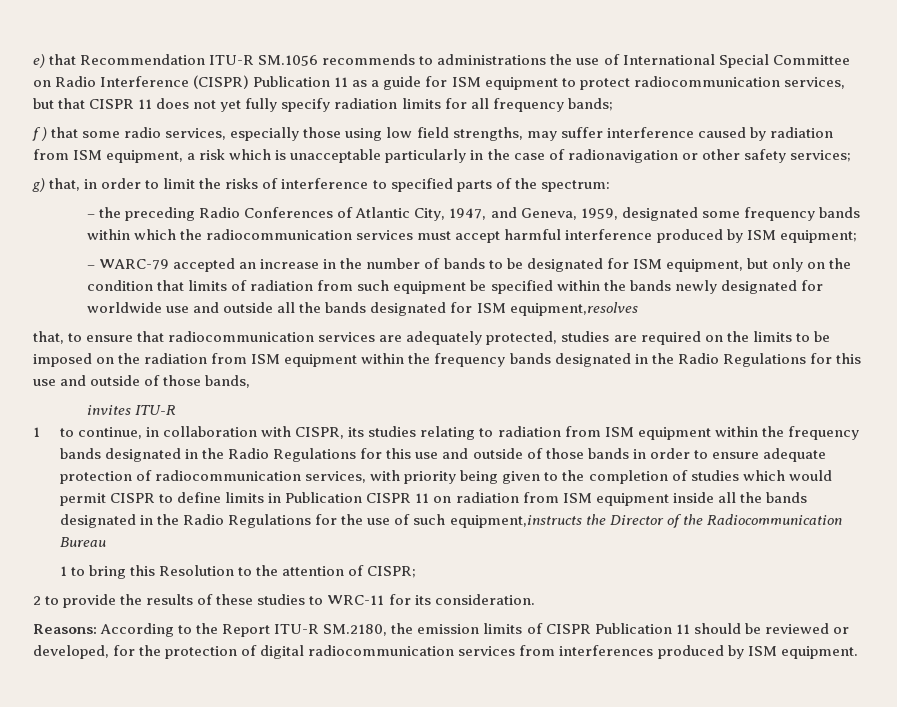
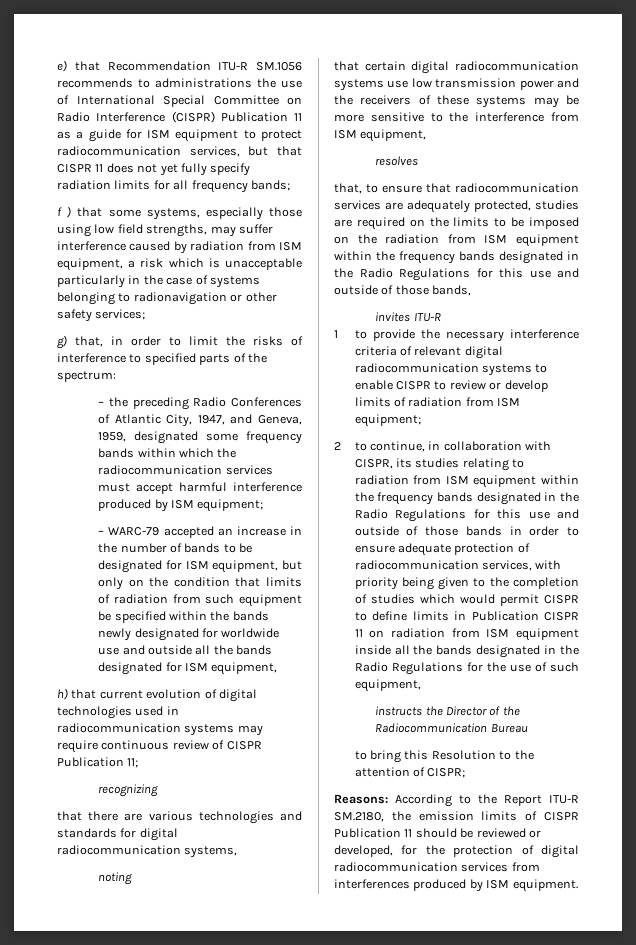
[124,127,227,140] radio services, -> [146,208,200,220] systems,
(565, 154) none -> [209,276,260,288] [57,292,131,305] systems belonging to
[509,302,638,316] equipment,resolves -> [211,662,278,675] [57,688,257,702] [57,706,179,719] [57,723,263,736] [57,740,262,753] [57,757,139,768] [98,784,159,797] [57,811,302,824] [57,828,178,841] [57,845,238,858] [98,872,133,885] [334,61,579,74] [334,78,579,91] [334,95,579,108] [334,112,579,122] [334,129,427,142] [375,156,419,166] equipment, // h) that current evolution of digital technologies used in radiocommunication systems may require continuous review of CISPR Publication 11; // recognizing // that there are various technologies and standards for digital radiocommunication systems, // noting // that certain digital radiocommunication systems use low transmission power and the receivers of these systems may be more sensitive to the interference from ISM equipment, // resolves
(75, 432) none -> [372,329,579,342] [354,346,503,359] [354,363,548,376] [354,380,548,392] [354,397,521,407] [354,414,421,427] [334,442,367,451] provide the necessary interference criteria of relevant digital radiocommunication systems to enable CISPR to review or develop limits of radiation from ISM equipment; // 2 to
[449,515,582,528] equipment,instructs -> [354,679,421,692] [375,706,423,716] equipment, // instructs
[60,566,68,576] 1 -> (528, 728) none
[33,594,535,608] // 2 to provide the results of these studies to WRC-11 for its consideration. -> (466, 773) none

